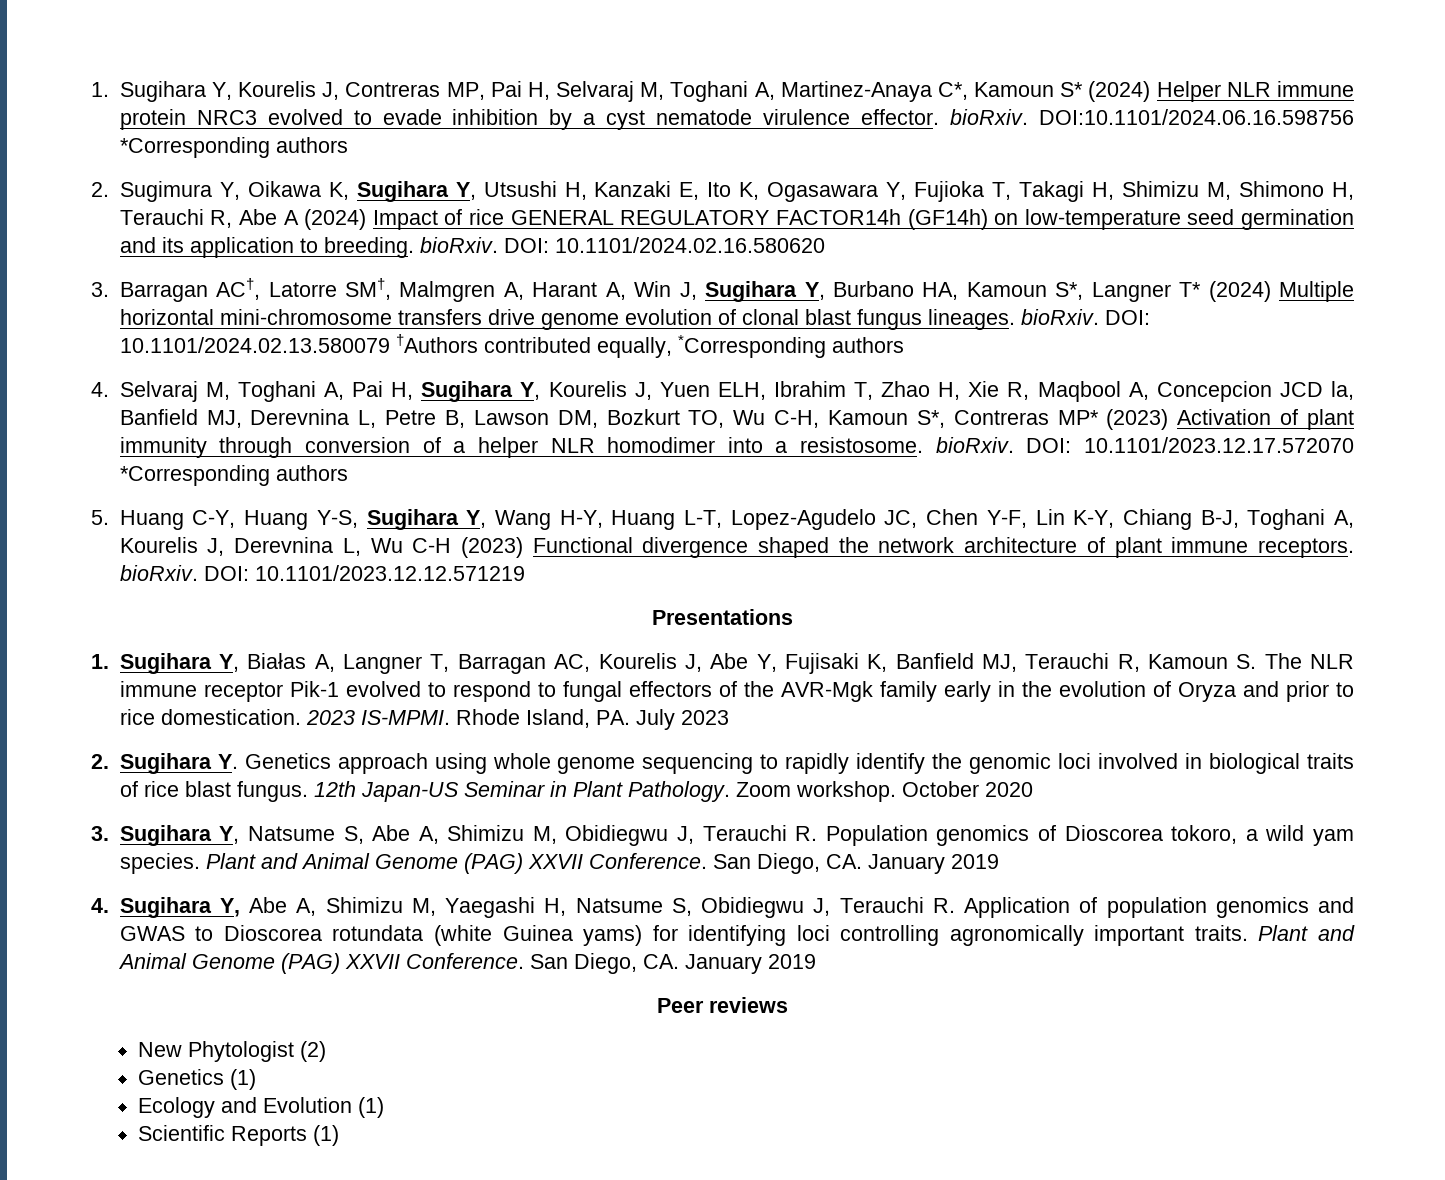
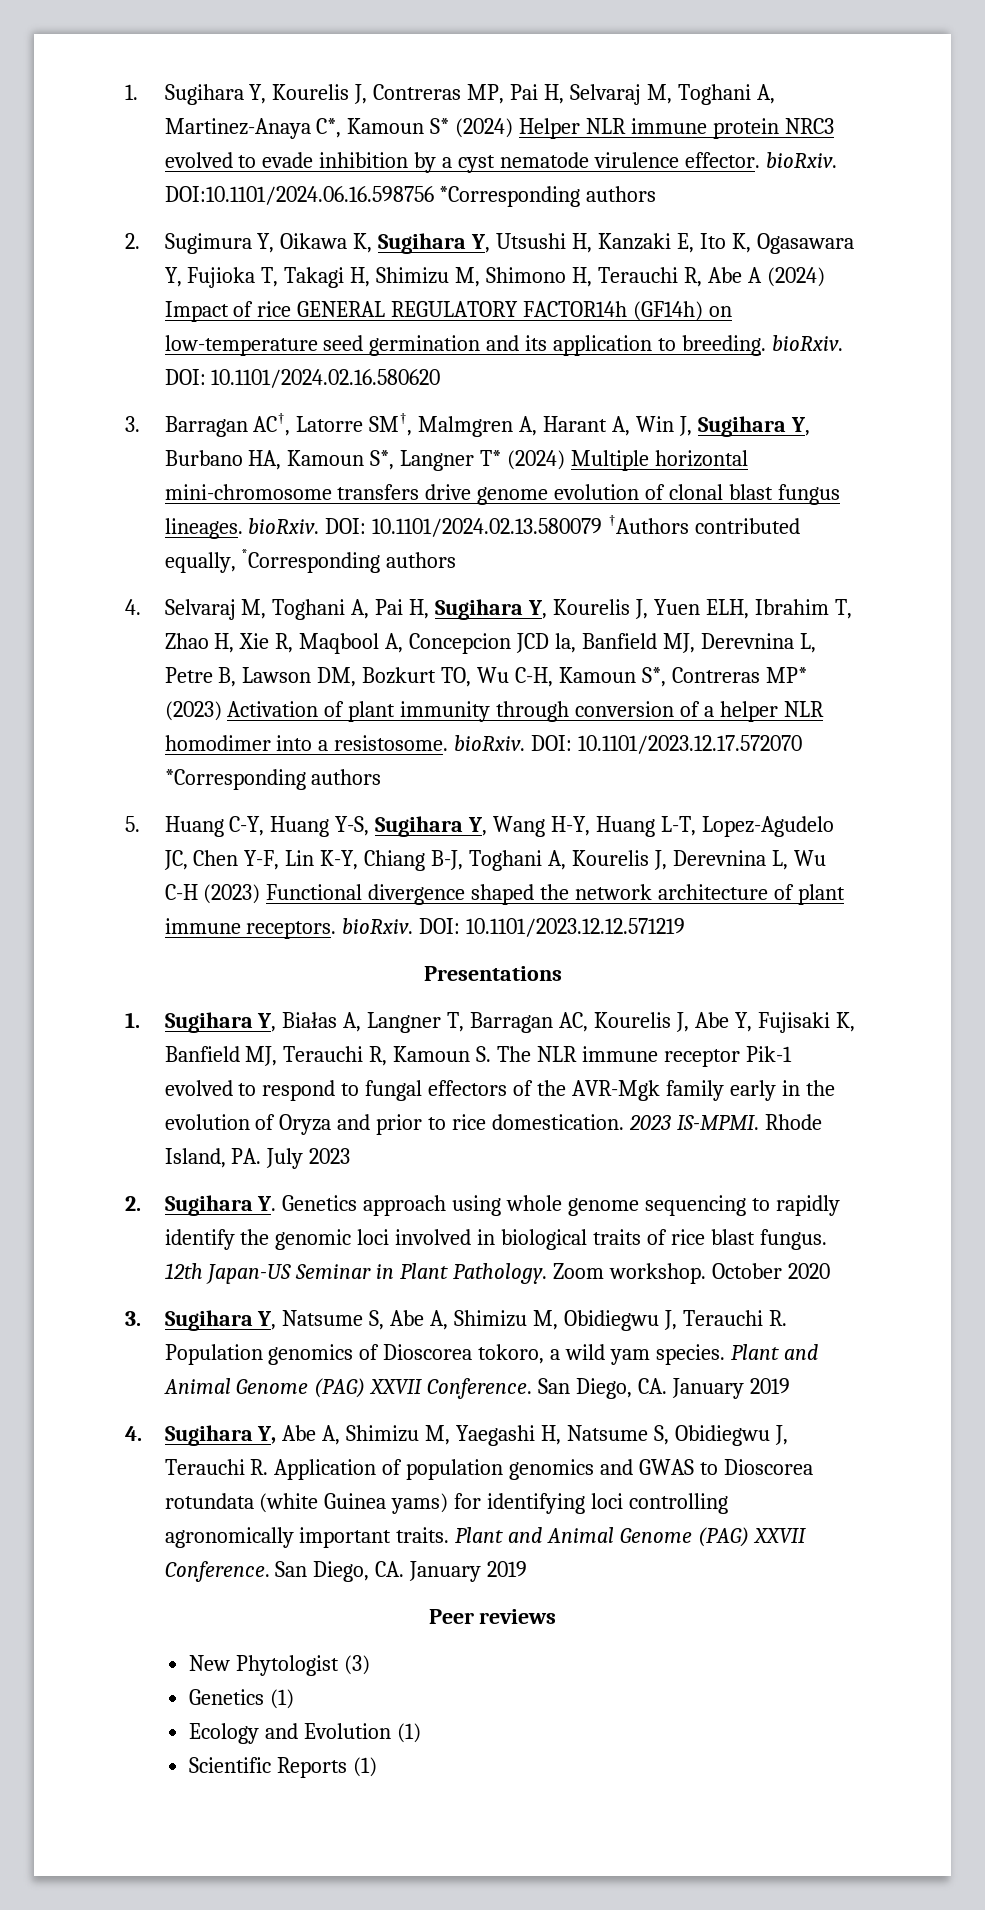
[300,1041,327,1062] (2) -> [343,1655,370,1675] (3)

